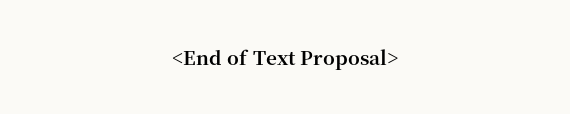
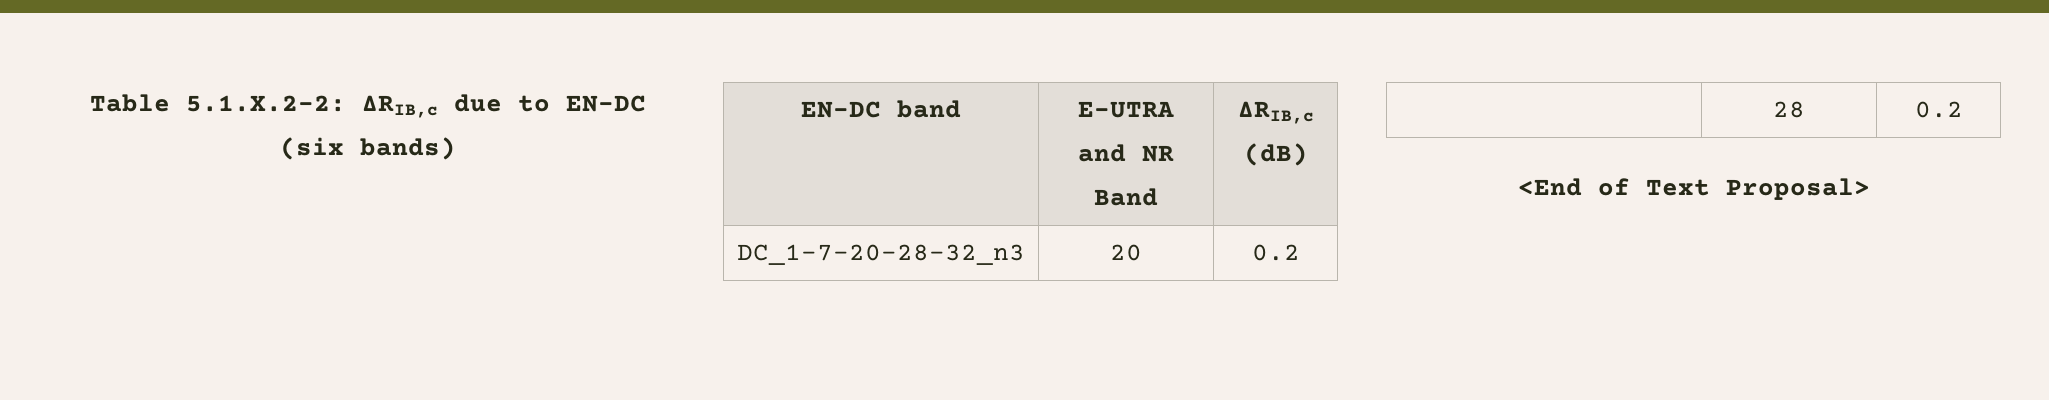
(172, 57) none -> [89,94,646,118] [279,137,456,160] [801,100,961,118] [1078,101,1174,118] [1078,144,1174,162] [1094,188,1158,206] [1237,101,1314,124] [1243,143,1308,166] [737,244,1025,265] [1110,244,1142,261] [1251,244,1300,261] [1773,101,1805,118] [1914,101,1963,118] Table 5.1.X.2-2: ΔRIB,c due to EN-DC (six bands) // EN-DC band | E-UTRA and NR Band | ΔRIB,c (dB) // DC_1-7-20-28-32_n3 | 20 | 0.2 // | 28 | 0.2 //

